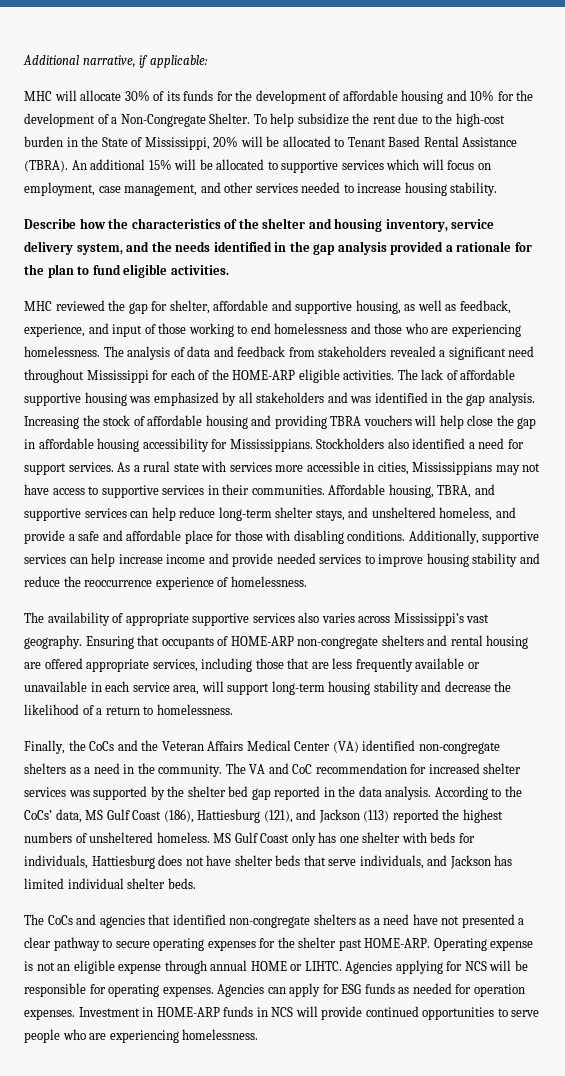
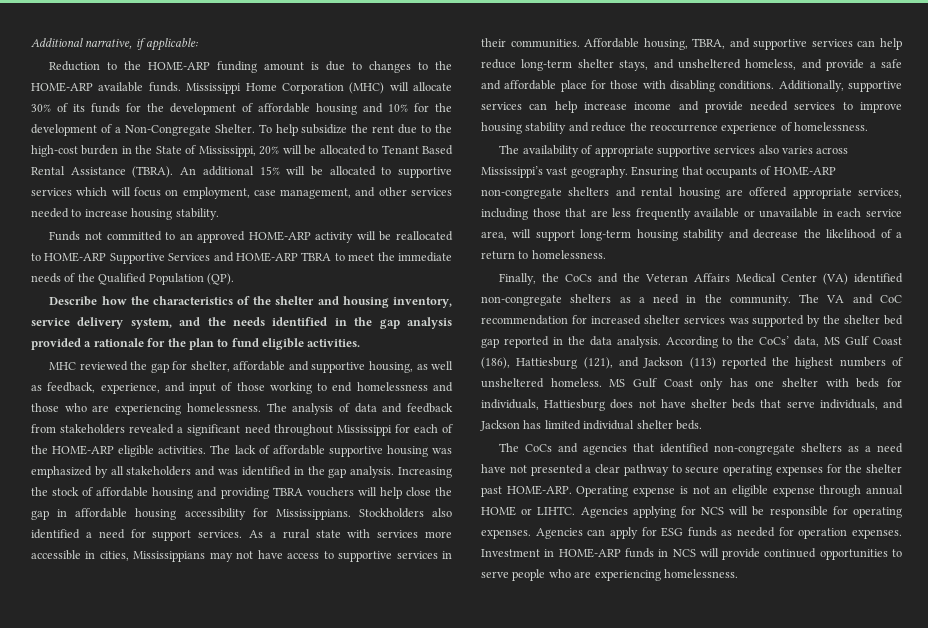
[24,91,52,101] MHC -> [49,61,453,73] [31,82,385,94] Reduction to the HOME-ARP funding amount is due to changes to the HOME-ARP available funds. Mississippi Home Corporation (MHC)
(498, 189) none -> [49,231,453,243] [31,252,452,264] [31,273,234,285] // Funds not committed to an approved HOME-ARP activity will be reallocated to HOME-ARP Supportive Services and HOME-ARP TBRA to meet the immediate needs of the Qualified Population (QP).

